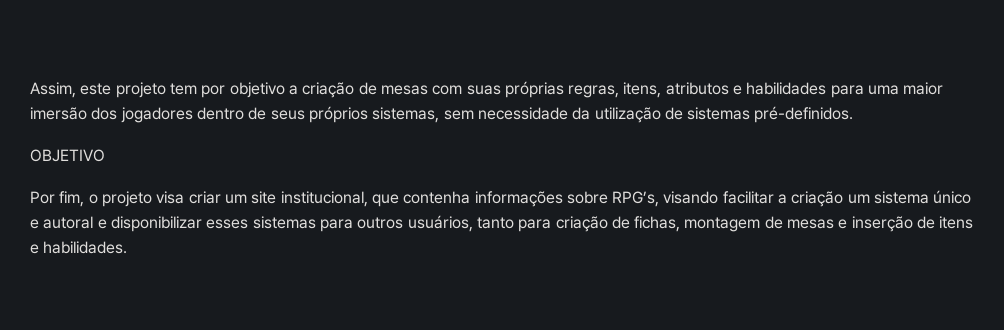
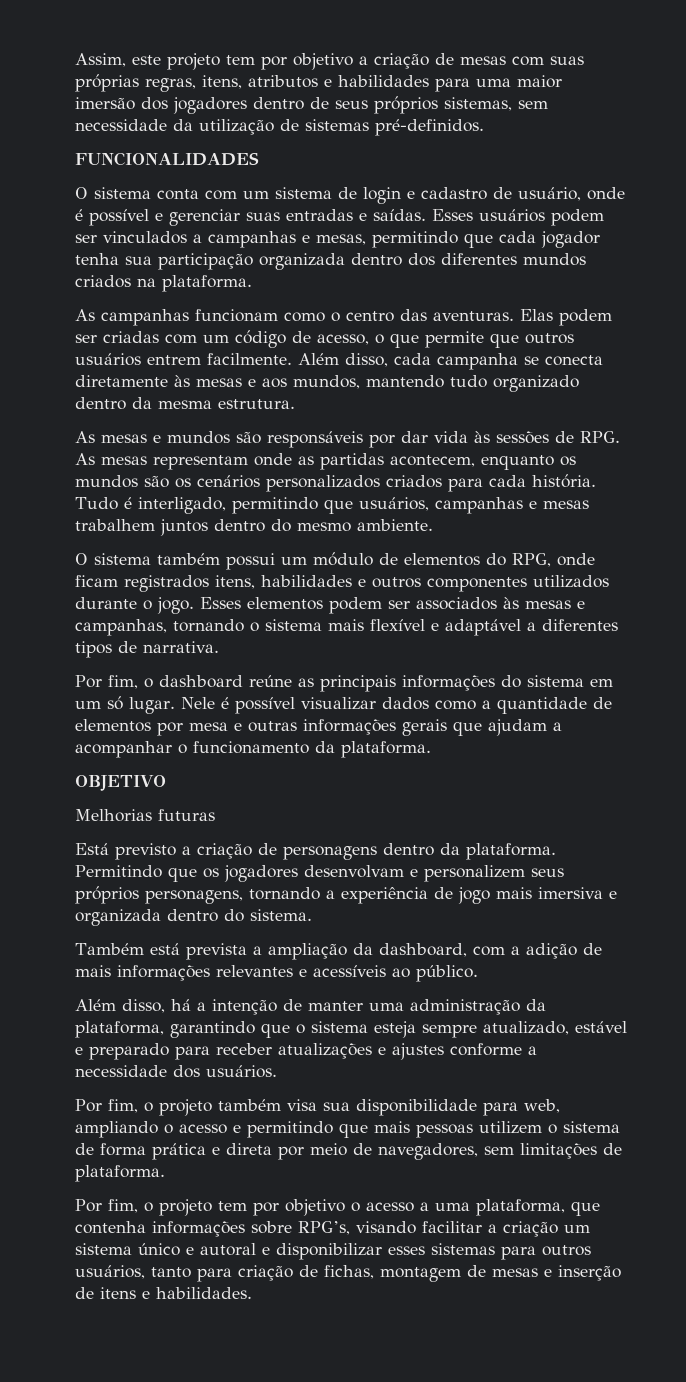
[30,149,105,162] [30,191,368,207] OBJETIVO // Por fim, o projeto visa criar um site institucional, -> [75,152,259,166] [75,187,625,204] [75,209,604,226] [75,231,600,248] [75,253,586,270] [75,275,252,292] [75,309,612,326] [75,330,574,348] [75,353,603,370] [75,375,579,392] [75,397,295,410] [75,431,620,448] [75,453,576,470] [75,474,596,492] [75,497,589,514] [75,519,433,536] [75,552,595,570] [75,575,609,592] [75,597,585,614] [75,619,618,636] [75,641,219,658] [75,675,613,692] [75,696,612,714] [75,719,562,736] [75,741,431,758] [75,775,166,791] [75,809,215,822] [75,843,556,860] [75,865,564,882] [75,886,617,904] [75,909,312,926] [75,943,602,960] [75,965,478,982] [75,999,546,1015] [75,1021,627,1038] [75,1043,537,1060] [75,1065,277,1078] [75,1099,560,1116] [75,1121,620,1138] [75,1143,622,1160] [75,1165,165,1182] [75,1199,565,1216] FUNCIONALIDADES // O sistema conta com um sistema de login e cadastro de usuário, onde é possível e gerenciar suas entradas e saídas. Esses usuários podem ser vinculados a campanhas e mesas, permitindo que cada jogador tenha sua participação organizada dentro dos diferentes mundos criados na plataforma. // As campanhas funcionam como o centro das aventuras. Elas podem ser criadas com um código de acesso, o que permite que outros usuários entrem facilmente. Além disso, cada campanha se conecta diretamente às mesas e aos mundos, mantendo tudo organizado dentro da mesma estrutura. // As mesas e mundos são responsáveis por dar vida às sessões de RPG. As mesas representam onde as partidas acontecem, enquanto os mundos são os cenários personalizados criados para cada história. Tudo é interligado, permitindo que usuários, campanhas e mesas trabalhem juntos dentro do mesmo ambiente. // O sistema também possui um módulo de elementos do RPG, onde ficam registrados itens, habilidades e outros componentes utilizados durante o jogo. Esses elementos podem ser associados às mesas e campanhas, tornando o sistema mais flexível e adaptável a diferentes tipos de narrativa. // Por fim, o dashboard reúne as principais informações do sistema em um só lugar. Nele é possível visualizar dados como a quantidade de elementos por mesa e outras informações gerais que ajudam a acompanhar o funcionamento da plataforma. // OBJETIVO // Melhorias futuras // Está previsto a criação de personagens dentro da plataforma. Permitindo que os jogadores desenvolvam e personalizem seus próprios personagens, tornando a experiência de jogo mais imersiva e organizada dentro do sistema. // Também está prevista a ampliação da dashboard, com a adição de mais informações relevantes e acessíveis ao público. // Além disso, há a intenção de manter uma administração da plataforma, garantindo que o sistema esteja sempre atualizado, estável e preparado para receber atualizações e ajustes conforme a necessidade dos usuários. // Por fim, o projeto também visa sua disponibilidade para web, ampliando o acesso e permitindo que mais pessoas utilizem o sistema de forma prática e direta por meio de navegadores, sem limitações de plataforma. // Por fim, o projeto tem por objetivo o acesso a uma plataforma,

